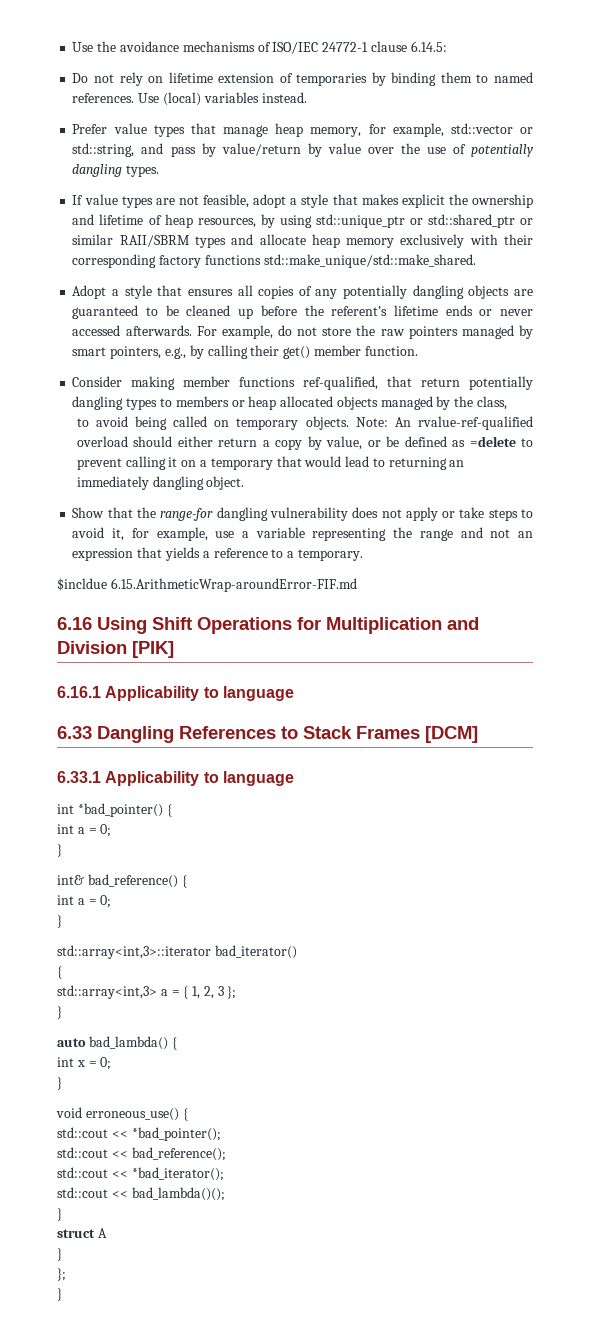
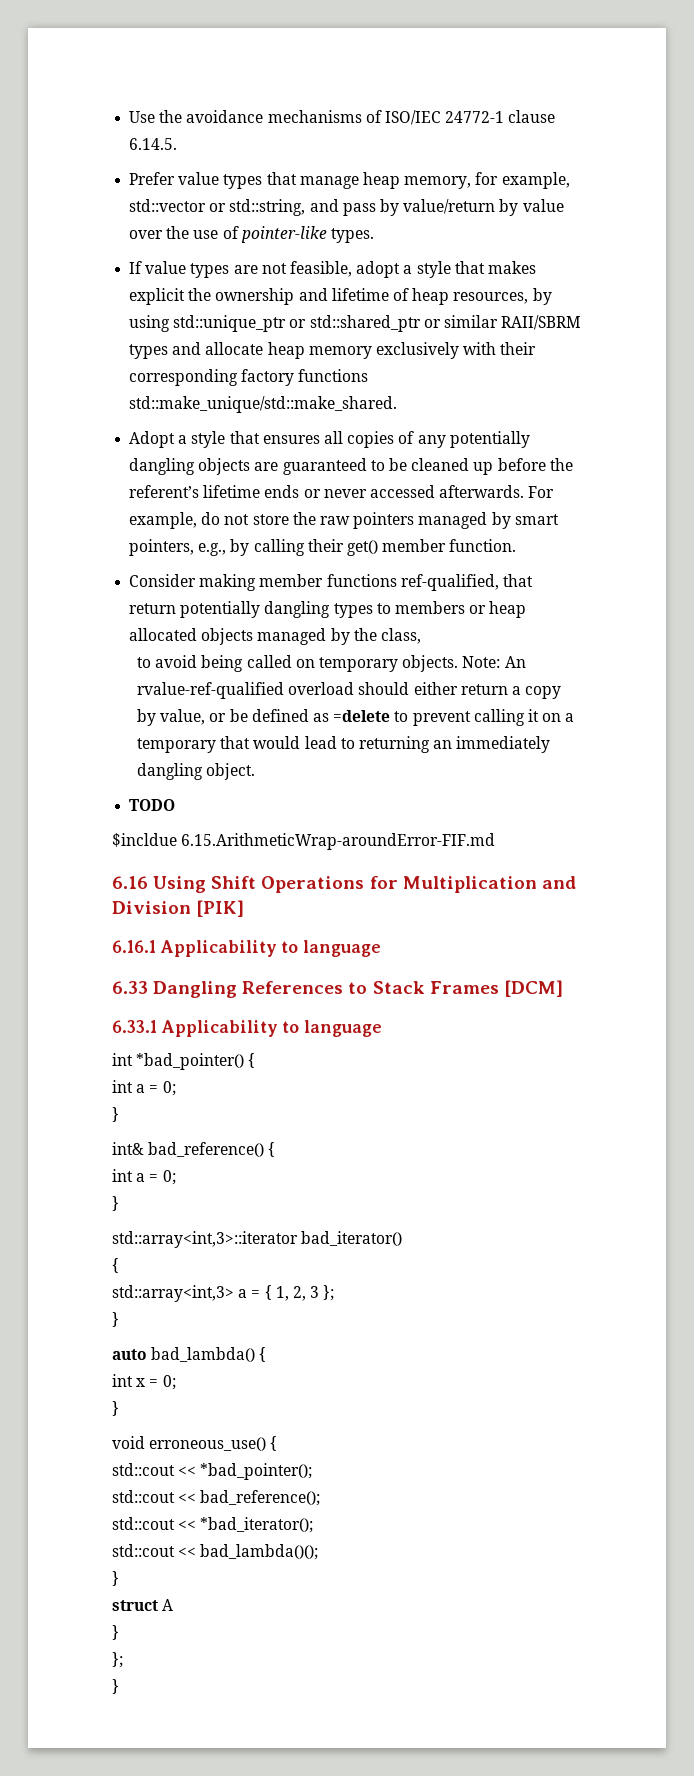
[410,41,447,52] [72,72,533,86] [72,92,307,106] 6.14.5: // Do not rely on lifetime extension of temporaries by binding them to named references. Use (local) variables instead. -> [129,138,178,150] 6.14.5.
[471,144,534,157] [72,164,123,177] potentially dangling -> [240,226,327,243] pointer-like
[72,507,534,521] [72,527,533,541] [72,547,363,561] Show that the range-for dangling vulnerability does not apply or take steps to avoid it, for example, use a variable representing the range and not an expression that yields a reference to a temporary. -> [129,799,176,811] TODO

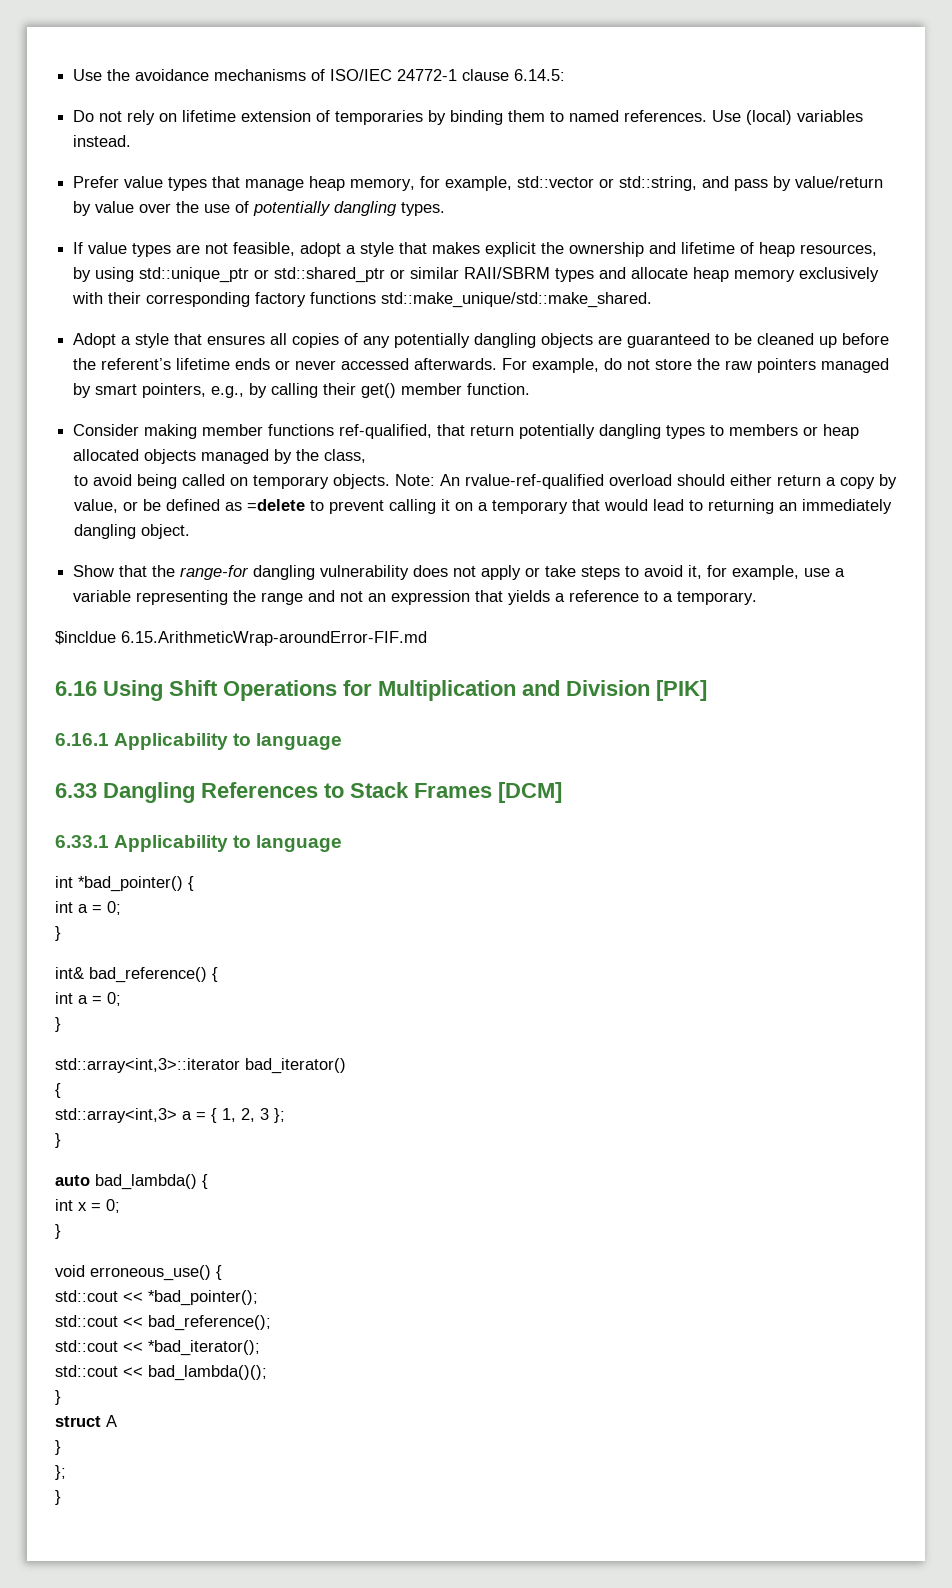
[129,138,178,150] 6.14.5. -> [514,69,566,81] [73,110,864,125] [73,135,132,147] 6.14.5: // Do not rely on lifetime extension of temporaries by binding them to named references. Use (local) variables instead.
[240,226,327,243] pointer-like -> [253,201,398,216] potentially dangling
[129,799,176,811] TODO -> [73,565,846,580] [73,590,758,605] Show that the range-for dangling vulnerability does not apply or take steps to avoid it, for example, use a variable representing the range and not an expression that yields a reference to a temporary.

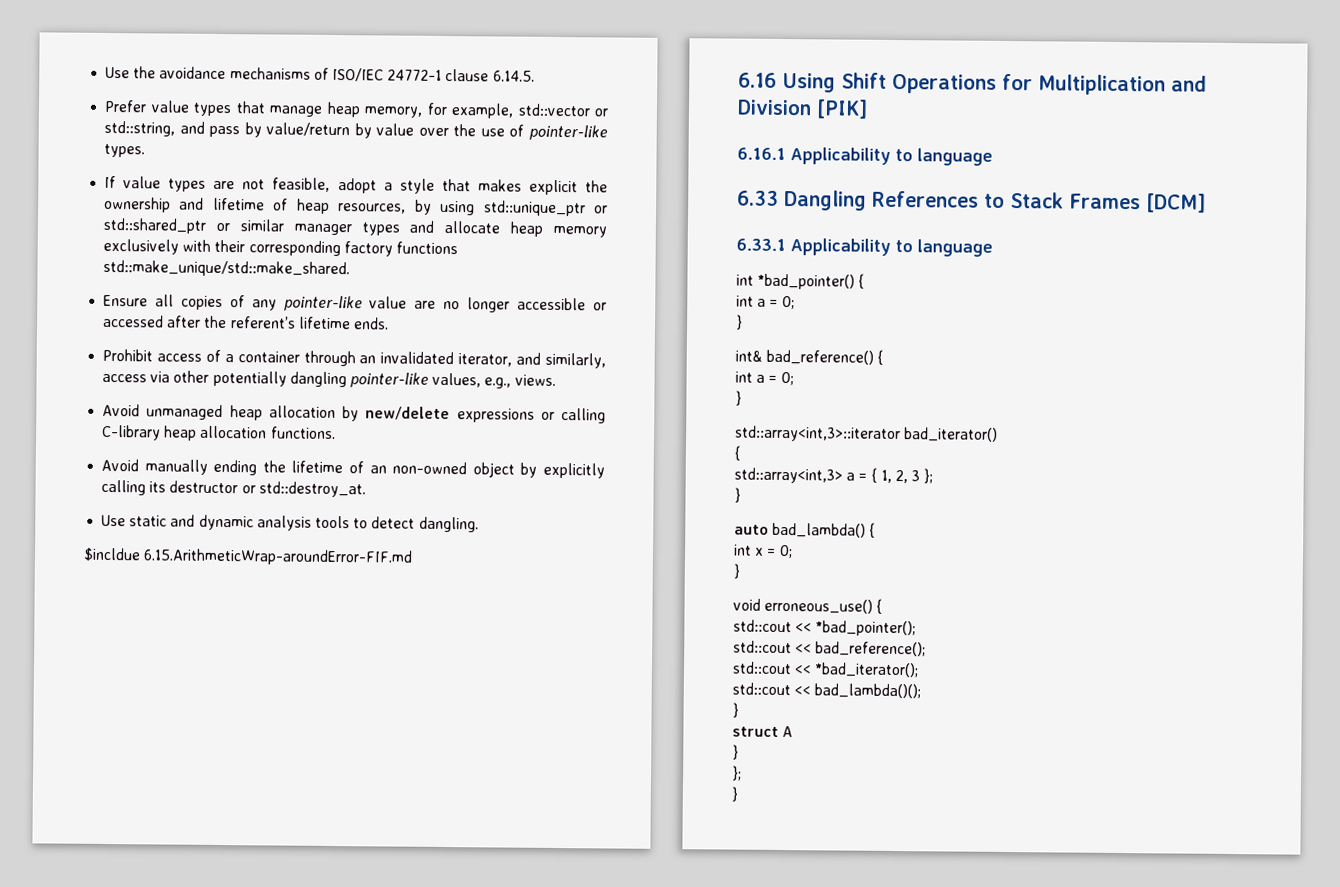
[514,69,566,81] [73,110,864,125] [73,135,132,147] 6.14.5: // Do not rely on lifetime extension of temporaries by binding them to named references. Use (local) variables instead. -> [492,70,535,82] 6.14.5.
[253,201,398,216] potentially dangling -> [529,124,609,141] pointer-like
[464,267,551,279] RAII/SBRM -> [293,223,352,236] manager
[73,333,890,348] [73,358,890,373] [73,383,531,398] [73,424,860,439] [73,449,367,464] [74,474,898,489] [74,499,893,514] [74,524,191,539] [73,565,846,580] [73,590,758,605] Adopt a style that ensures all copies of any potentially dangling objects are guaranteed to be cleaned up before the referent’s lifetime ends or never accessed afterwards. For example, do not store the raw pointers managed by smart pointers, e.g., by calling their get() member function. // Consider making member functions ref-qualified, that return potentially dangling types to members or heap allocated objects managed by the class, // to avoid being called on temporary objects. Note: An rvalue-ref-qualified overload should either return a copy by value, or be defined as =delete to prevent calling it on a temporary that would lead to returning an immediately dangling object. // Show that the range-for dangling vulnerability does not apply or take steps to avoid it, for example, use a variable representing the range and not an expression that yields a reference to a temporary. -> [103,294,607,313] [103,314,389,330] [102,348,606,369] [102,370,556,389] [102,403,606,424] [102,424,336,441] [101,458,605,479] [101,479,366,498] [101,514,479,533] Ensure all copies of any pointer-like value are no longer accessible or accessed after the referent’s lifetime ends. // Prohibit access of a container through an invalidated iterator, and similarly, access via other potentially dangling pointer-like values, e.g., views. // Avoid unmanaged heap allocation by new/delete expressions or calling C-library heap allocation functions. // Avoid manually ending the lifetime of an non-owned object by explicitly calling its destructor or std::destroy_at. // Use static and dynamic analysis tools to detect dangling.

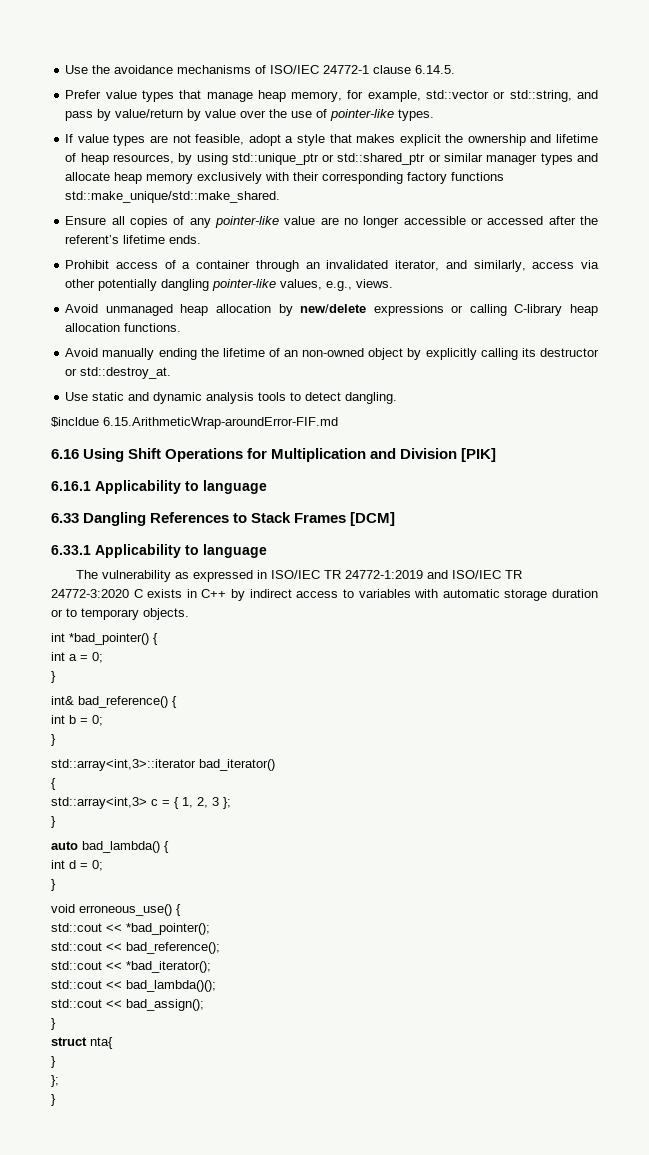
(993, 248) none -> [76,570,523,582] [51,589,599,601] [51,608,189,620] // The vulnerability as expressed in ISO/IEC TR 24772-1:2019 and ISO/IEC TR 24772-3:2020 C exists in C++ by indirect access to variables with automatic storage duration or to temporary objects.
[756,374,766,383] a -> [69,715,76,724] b
[846,472,856,481] a -> [151,799,158,806] c
[755,547,765,556] x -> [69,860,76,869] d
(922, 691) none -> [51,999,204,1011] // std::cout << bad_assign();
[782,726,794,738] A -> [90,1037,113,1049] nta{

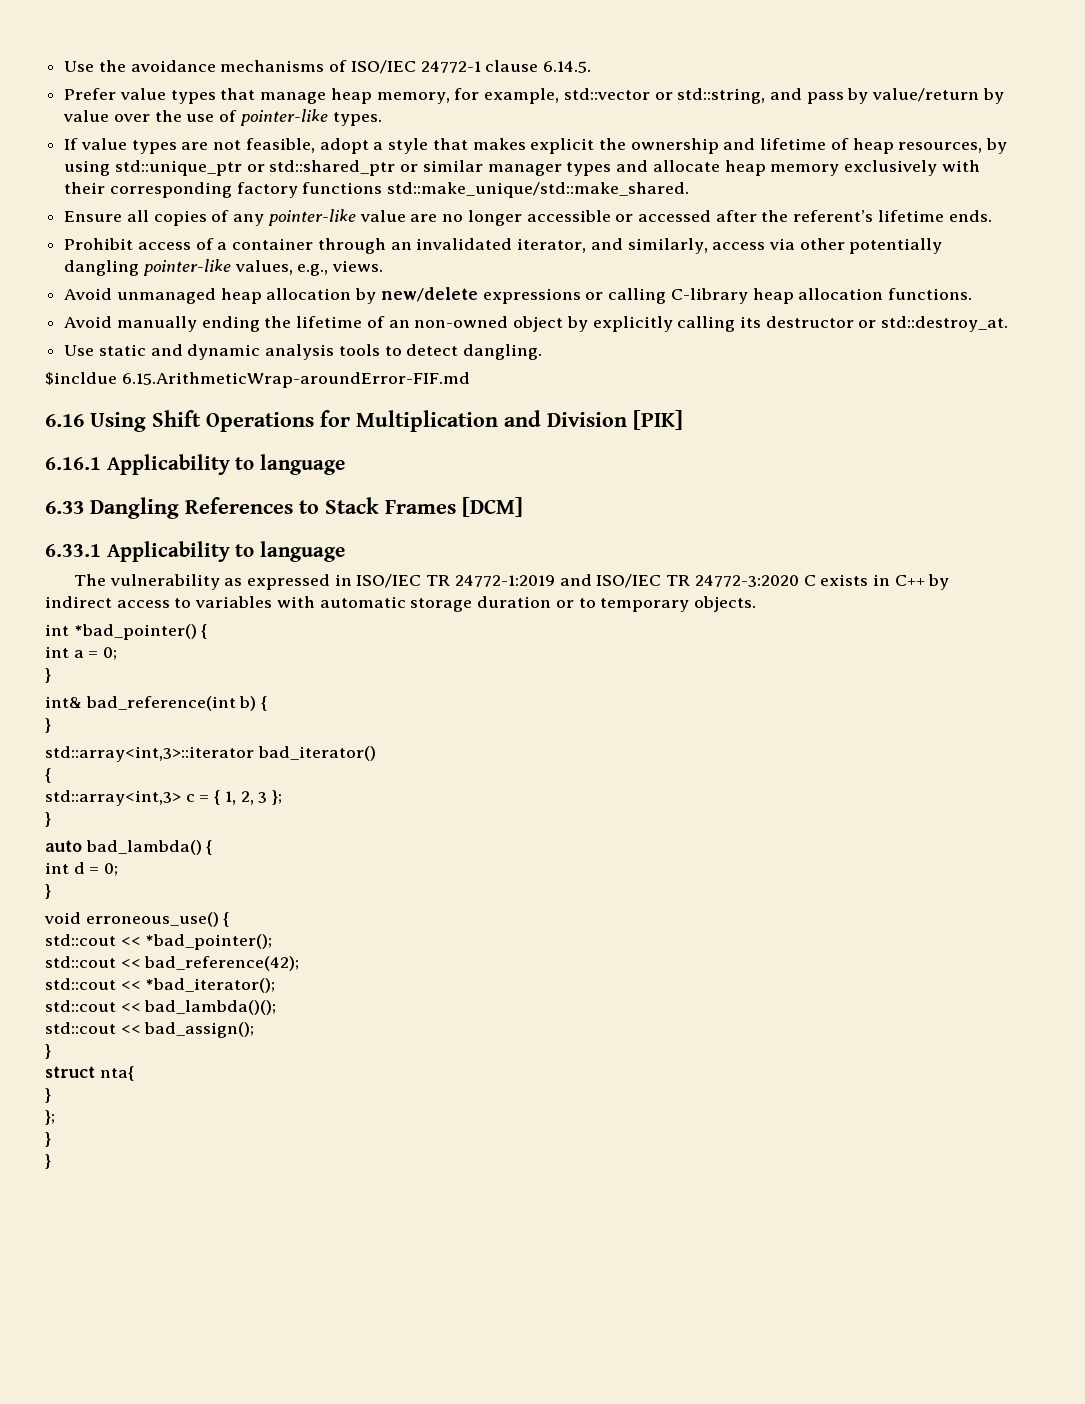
[78,696,177,708] [51,715,103,726] bad_reference() { // int b = 0; -> [85,696,268,711] bad_reference(int b) {
[126,942,220,954] bad_reference(); -> [144,956,300,971] bad_reference(42);
(56, 1100) none -> [45,1154,51,1169] // }

